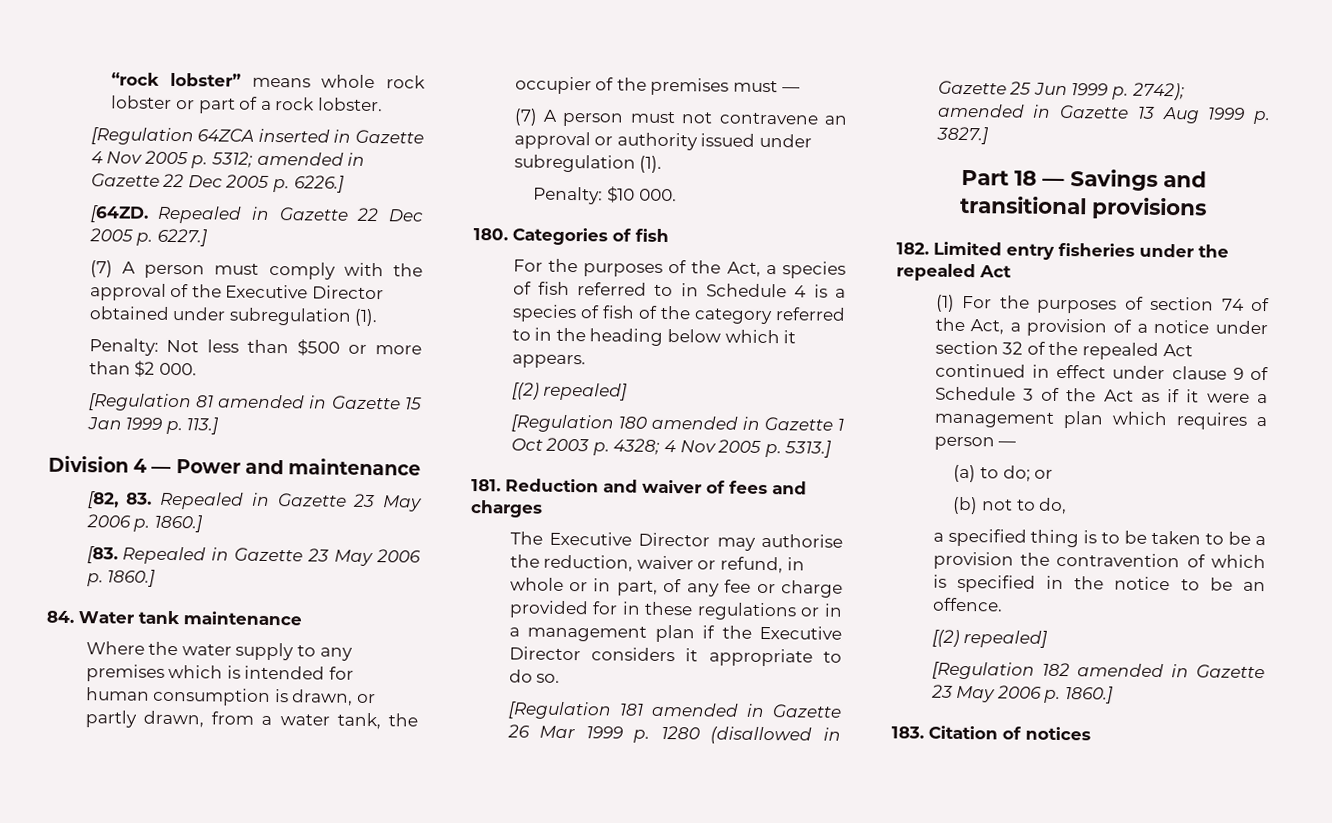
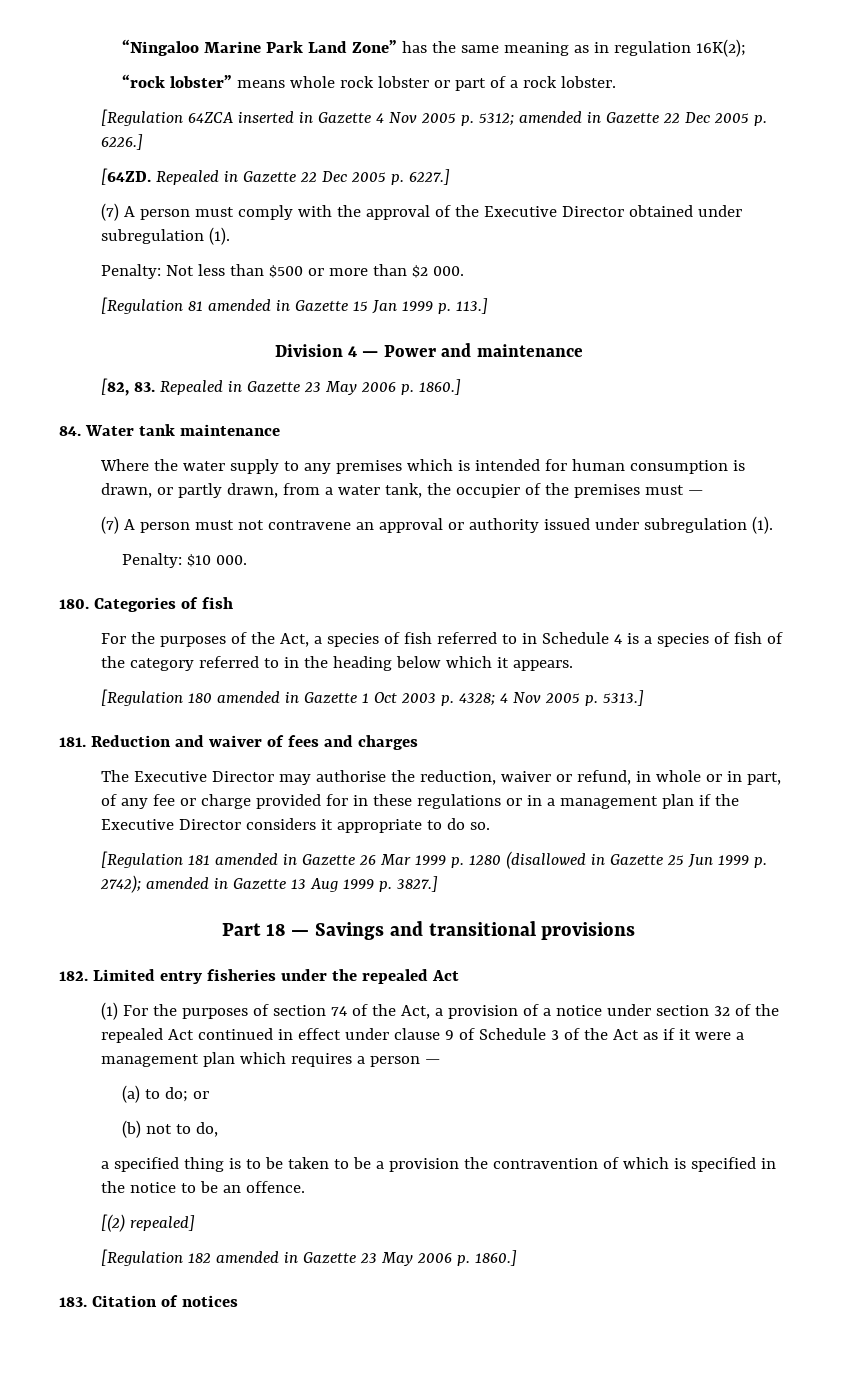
(111, 79) none -> [122,39,747,57] “Ningaloo Marine Park Land Zone” has the same meaning as in regulation 16K(2); //
[86,546,421,567] [86,569,157,587] // [83. Repealed in Gazette 23 May 2006 p. 1860.] -> (462, 387) none
[511,382,629,401] // [(2) repealed] -> (574, 665) none

